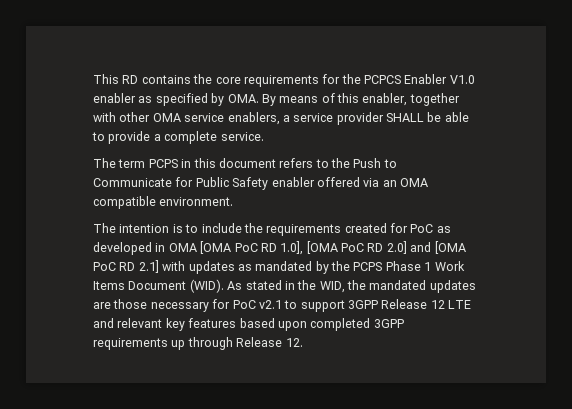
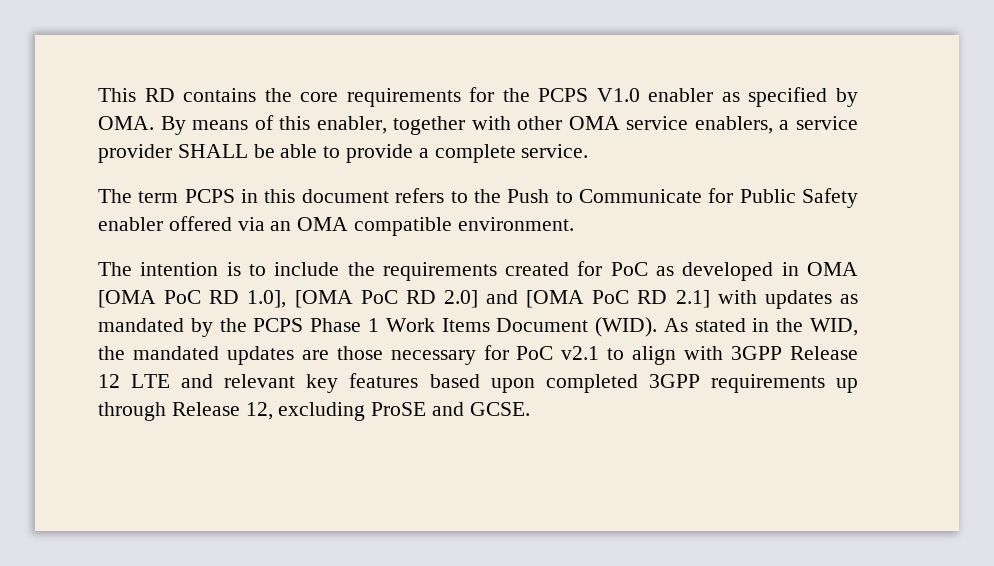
[364,74,448,84] PCPCS Enabler -> [538,88,589,102] PCPS
[300,300,345,312] support -> [632,346,724,365] align with
[285,338,303,347] 12. -> [245,402,530,421] 12, excluding ProSE and GCSE.

